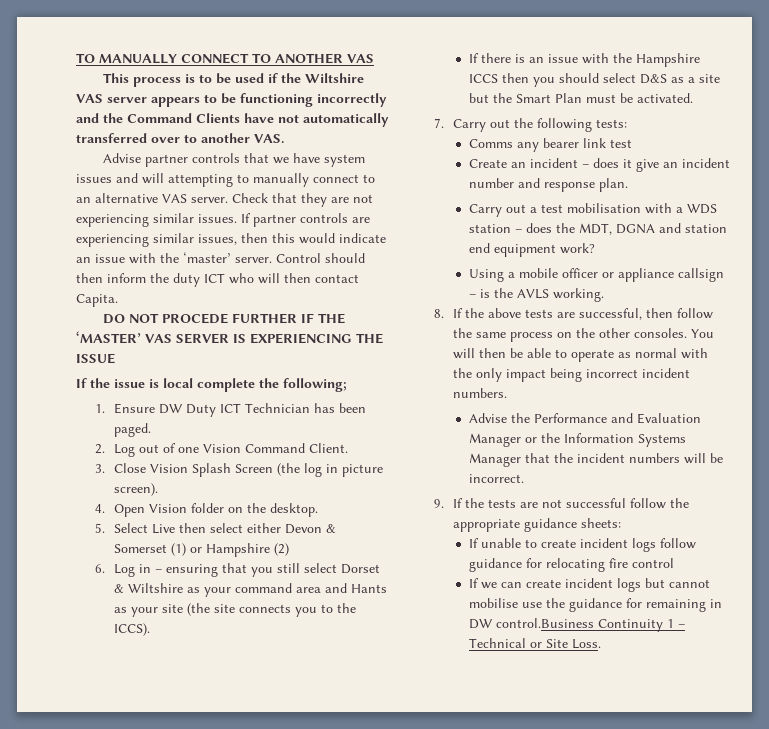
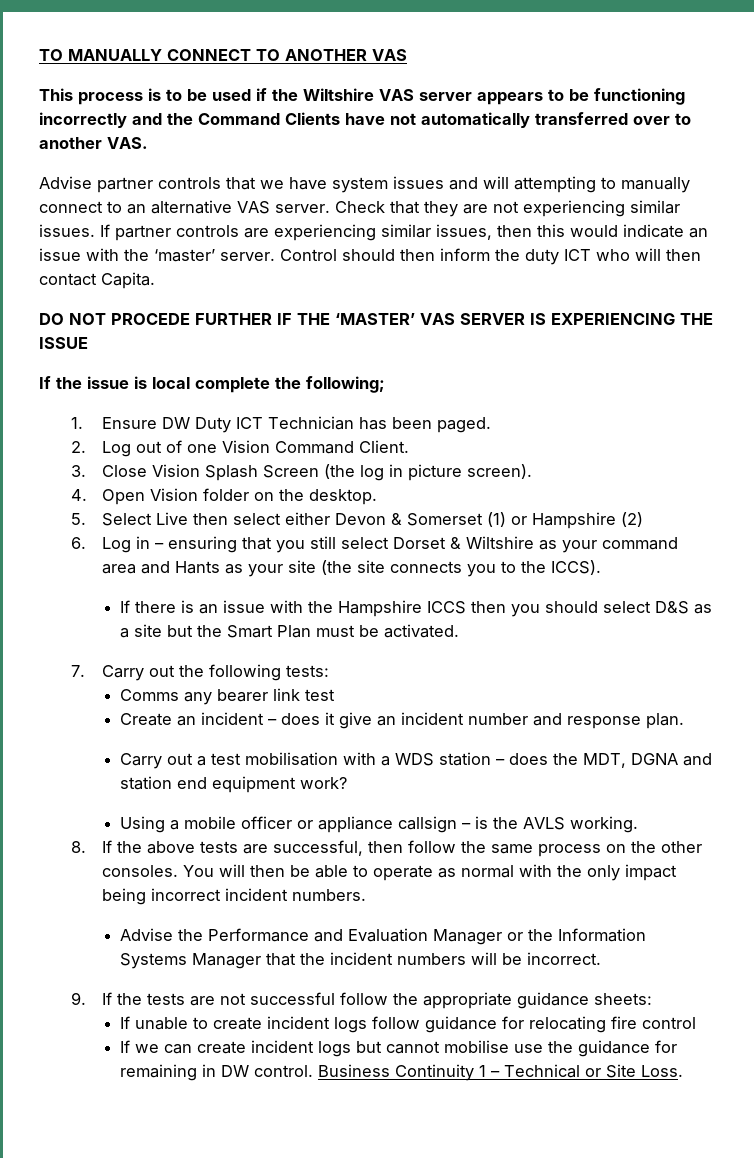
[495,618,594,628] control.Business -> [254,1064,391,1077] control. Business

